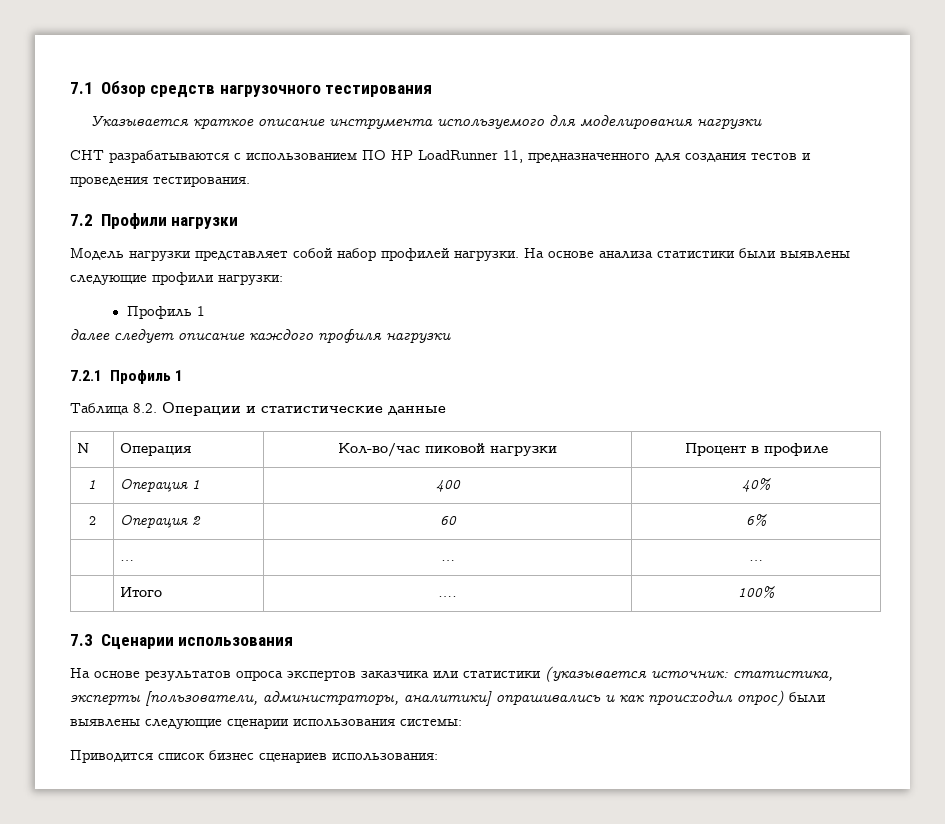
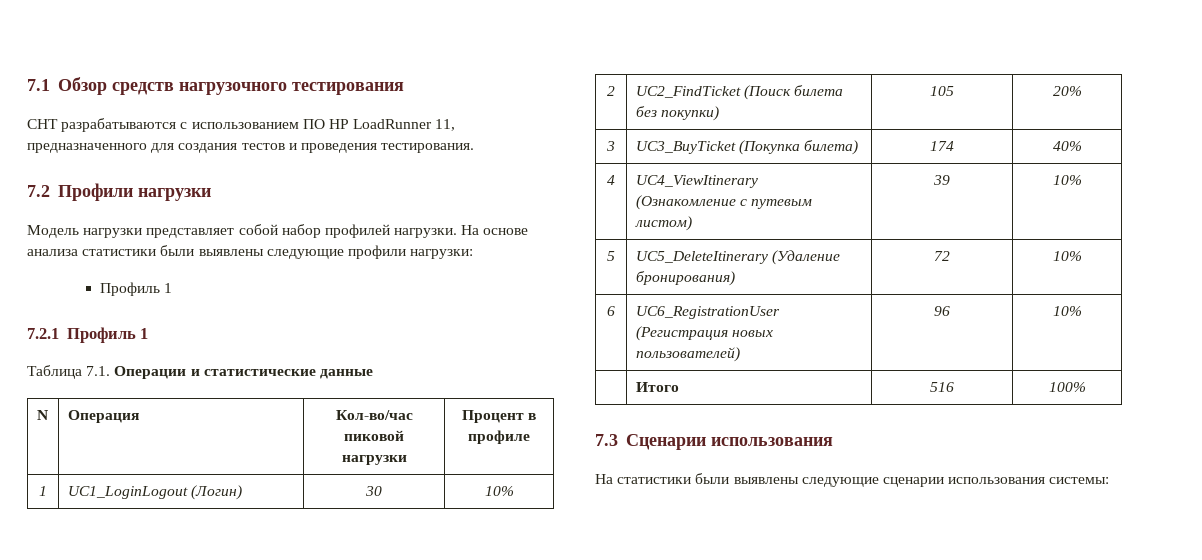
[90,115,763,129] // Указывается краткое описание инструмента используемого для моделирования нагрузки -> (404, 88) none
[70,329,451,343] // далее следует описание каждого профиля нагрузки -> (173, 288) none
[133,403,157,413] 8.2. -> [86,366,111,376] 7.1.
[120,479,201,492] [435,480,461,492] [742,478,771,492] [88,516,96,525] [120,515,202,528] [439,516,457,525] [746,514,767,526] [120,560,135,561] [440,560,455,561] [749,560,763,561] Операция 1 | 400 | 40% // 2 | Операция 2 | 60 | 6% // | … | … | … -> [67,485,243,500] [365,486,382,496] [484,486,514,496] [607,86,615,96] [635,85,844,100] [635,106,720,121] [930,86,954,96] [1052,86,1082,96] [606,141,615,151] [635,140,859,155] [930,141,954,151] [1052,141,1082,151] [607,175,615,185] [635,175,758,188] [635,195,813,210] [634,216,692,231] [933,175,950,185] [1052,175,1082,185] [607,251,615,261] [635,250,841,265] [635,271,735,286] [934,251,950,261] [1052,251,1082,261] [607,306,615,316] [635,306,780,319] [635,326,774,341] [635,347,740,362] [934,306,950,316] [1052,306,1082,316] UC1_LoginLogout (Логин) | 30 | 10% // 2 | UC2_FindTicket (Поиск билета без покупки) | 105 | 20% // 3 | UC3_BuyTicket (Покупка билета) | 174 | 40% // 4 | UC4_ViewItinerary (Ознакомление с путевым листом) | 39 | 10% // 5 | UC5_DeleteItinerary (Удаление бронирования) | 72 | 10% // 6 | UC6_RegistrationUser (Регистрация новых пользователей) | 96 | 10%
[438,596,457,597] …. -> [930,382,954,392] 516
[94,666,833,682] [70,690,784,706] основе результатов опроса экспертов заказчика или статистики (указывается источник: статистика, эксперты [пользователи, администраторы, аналитики] опрашивались и как происходил опрос) -> [617,477,692,484] статистики
[70,750,438,763] // Приводится список бизнес сценариев использования: -> (1110, 480) none

